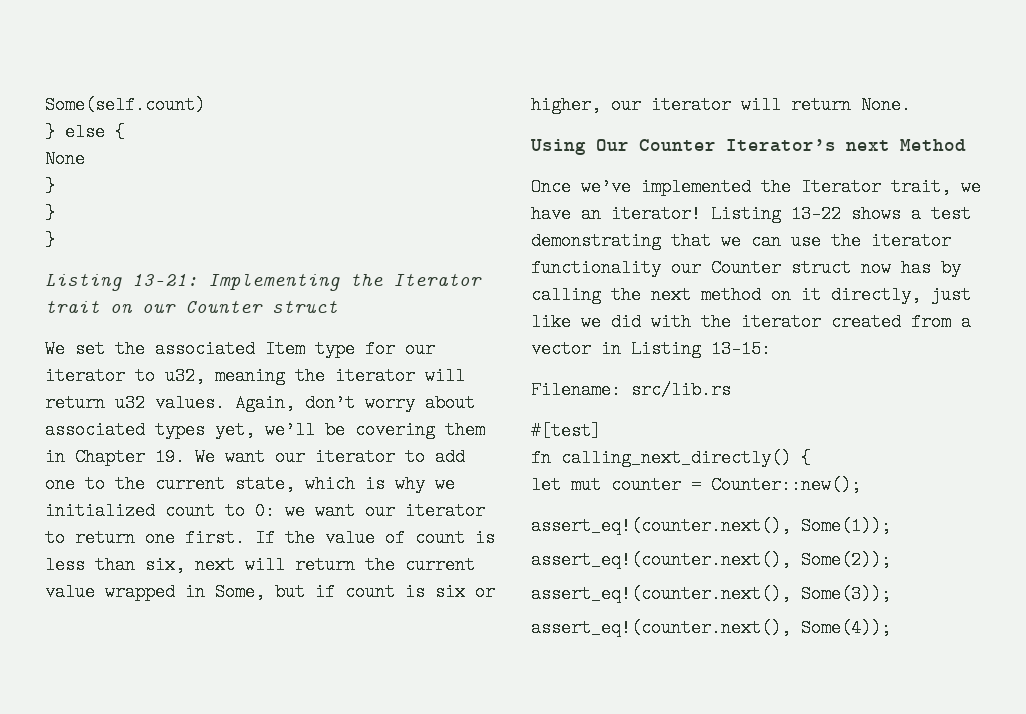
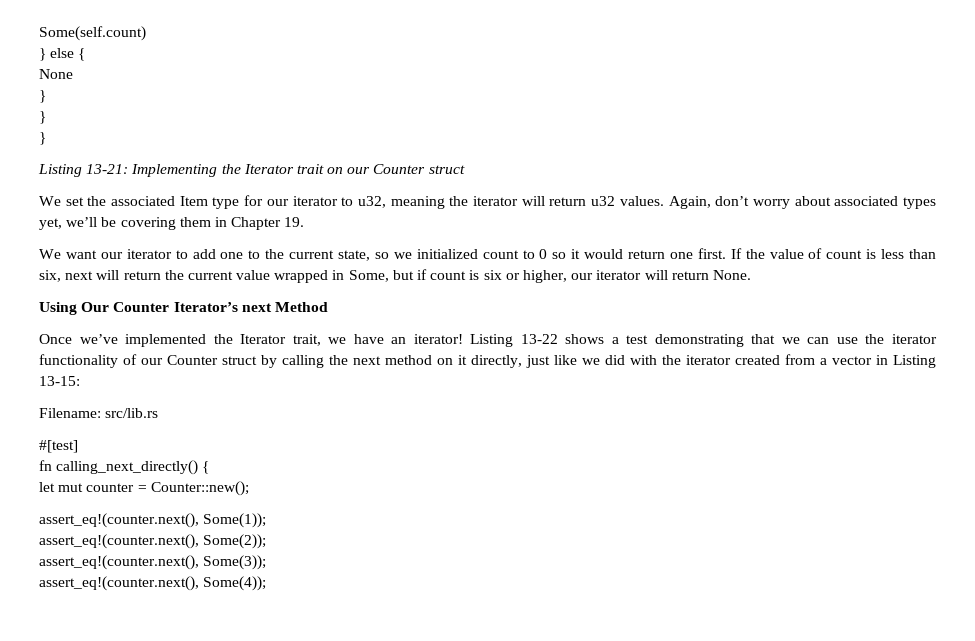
(185, 457) none -> (305, 222) //
[305,475,425,493] which is why -> [374,252,389,259] so
[255,502,485,520] [45,529,65,547] 0: we want our iterator to -> [539,249,624,259] 0 so it would
[671,259,931,277] our Counter struct now has -> [123,354,257,365] of our Counter struct

